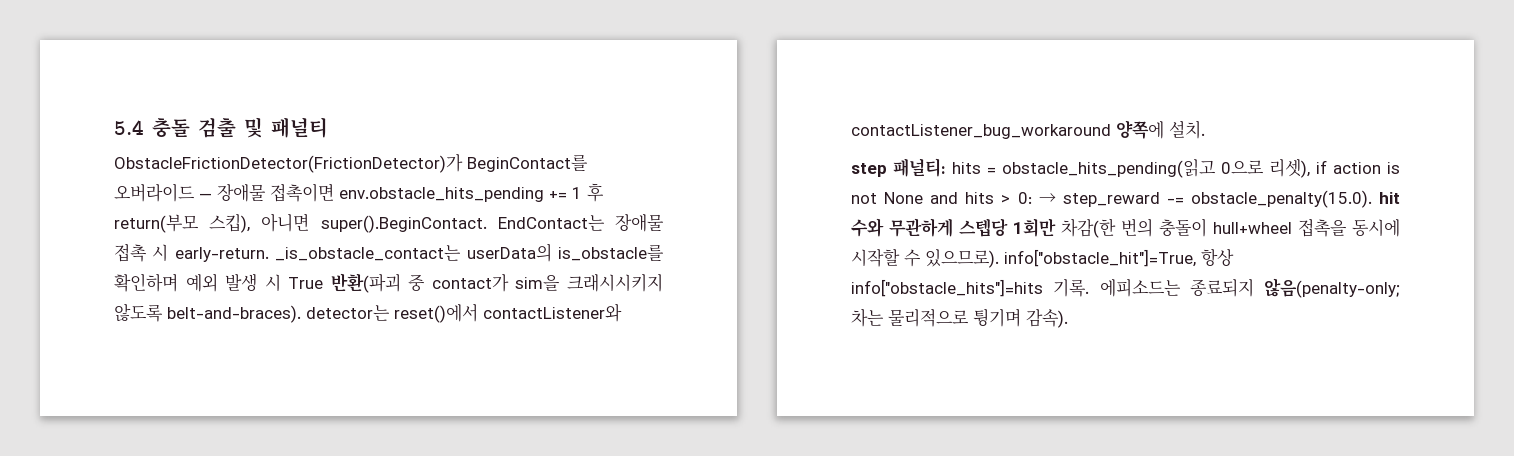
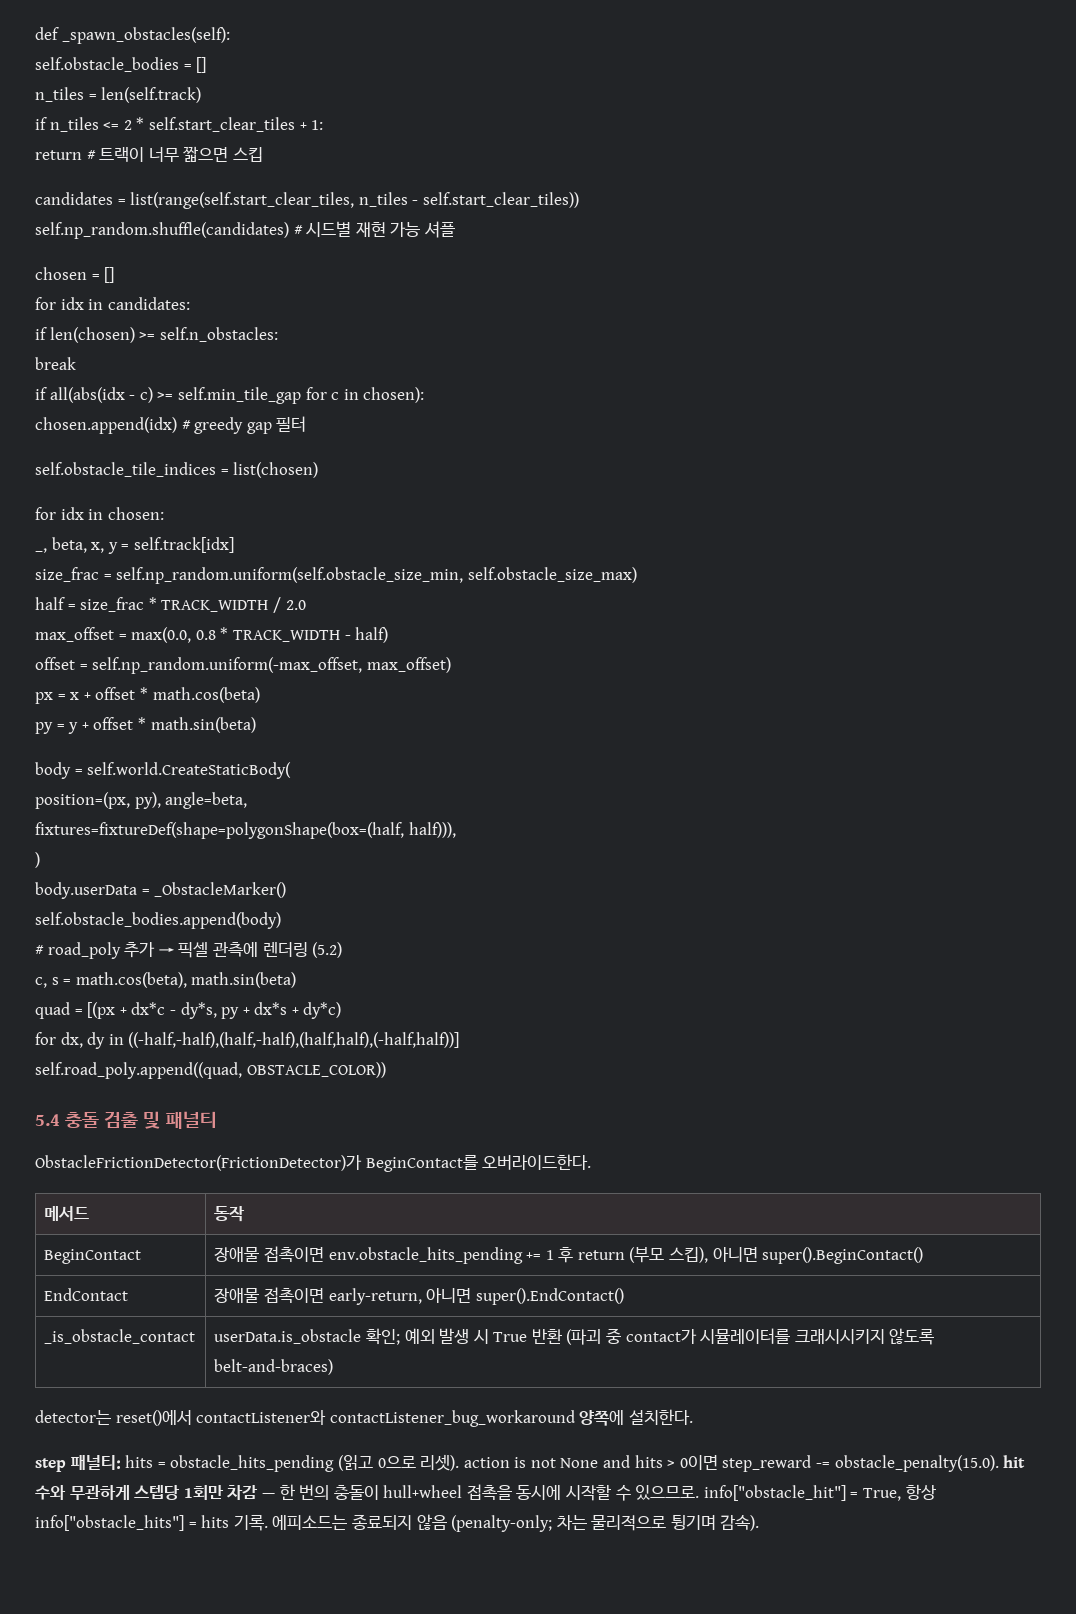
(114, 127) none -> [35,27,230,44] [35,57,207,73] [35,87,202,103] [35,117,324,132] [35,146,263,162] [35,192,579,209] [35,221,455,239] [35,267,115,283] [35,297,190,310] [35,327,278,343] [35,357,76,370] [35,387,425,404] [35,416,307,434] [35,462,319,478] [35,507,164,520] [35,537,234,554] [35,567,637,584] [35,597,306,613] [35,627,389,643] [35,657,451,674] [35,687,260,704] [35,717,256,734] [35,762,292,779] [35,792,248,809] [35,822,456,839] [35,852,40,868] [35,882,287,899] [35,912,281,929] [35,942,343,959] [35,972,297,988] [35,1002,342,1019] [35,1032,460,1049] [35,1062,386,1079] def _spawn_obstacles(self): // self.obstacle_bodies = [] // n_tiles = len(self.track) // if n_tiles <= 2 * self.start_clear_tiles + 1: // return # 트랙이 너무 짧으면 스킵 // candidates = list(range(self.start_clear_tiles, n_tiles - self.start_clear_tiles)) // self.np_random.shuffle(candidates) # 시드별 재현 가능 셔플 // chosen = [] // for idx in candidates: // if len(chosen) >= self.n_obstacles: // break // if all(abs(idx - c) >= self.min_tile_gap for c in chosen): // chosen.append(idx) # greedy gap 필터 // self.obstacle_tile_indices = list(chosen) // for idx in chosen: // _, beta, x, y = self.track[idx] // size_frac = self.np_random.uniform(self.obstacle_size_min, self.obstacle_size_max) // half = size_frac * TRACK_WIDTH / 2.0 // max_offset = max(0.0, 0.8 * TRACK_WIDTH - half) // offset = self.np_random.uniform(-max_offset, max_offset) // px = x + offset * math.cos(beta) // py = y + offset * math.sin(beta) // body = self.world.CreateStaticBody( // position=(px, py), angle=beta, // fixtures=fixtureDef(shape=polygonShape(box=(half, half))), // ) // body.userData = _ObstacleMarker() // self.obstacle_bodies.append(body) // # road_poly 추가 → 픽셀 관측에 렌더링 (5.2) // c, s = math.cos(beta), math.sin(beta) // quad = [(px + dx*c - dy*s, py + dx*s + dy*c) // for dx, dy in ((-half,-half),(half,-half),(half,half),(-half,half))] // self.road_poly.append((quad, OBSTACLE_COLOR)) //
[114,183,212,202] 오버라이드 — -> [482,1154,592,1170] [44,1206,90,1221] [214,1206,246,1222] [44,1249,142,1264] 오버라이드한다. // 메서드 | 동작 // BeginContact |
[114,213,664,233] [114,243,664,262] [114,273,178,292] return(부모 스킵), 아니면 super().BeginContact. EndContact는 장애물 접촉 시 early-return. _is_obstacle_contact는 userData의 is_obstacle를 확인하며 -> [577,1247,924,1264] [44,1288,129,1301] [214,1287,624,1305] [44,1329,196,1344] [214,1328,400,1345] return (부모 스킵), 아니면 super().BeginContact() // EndContact | 장애물 접촉이면 early-return, 아니면 super().EndContact() // _is_obstacle_contact | userData.is_obstacle 확인;
[330,273,401,293] 반환(파괴 -> [531,1329,602,1345] 반환 (파괴
[515,275,561,291] sim을 -> [700,1328,791,1344] 시뮬레이터를
[167,305,301,323] belt-and-braces). -> [214,1359,334,1375] belt-and-braces) //
[1169,120,1205,139] 설치. -> [628,1409,693,1425] 설치한다.
[1002,159,1327,178] obstacle_hits_pending(읽고 0으로 리셋), if -> [170,1454,460,1472] obstacle_hits_pending (읽고 0으로 리셋).
[1017,192,1056,204] 0: → -> [679,1455,718,1470] 0이면
[1061,218,1116,238] 차감(한 -> [226,1484,295,1500] 차감 — 한
[925,248,1234,268] [851,279,1043,297] 있으므로). info["obstacle_hit"]=True, 항상 info["obstacle_hits"]=hits -> [635,1484,936,1501] [35,1515,230,1531] 있으므로. info["obstacle_hit"] = True, 항상 info["obstacle_hits"] = hits
[1264,278,1400,298] 않음(penalty-only; -> [416,1514,553,1532] 않음 (penalty-only;

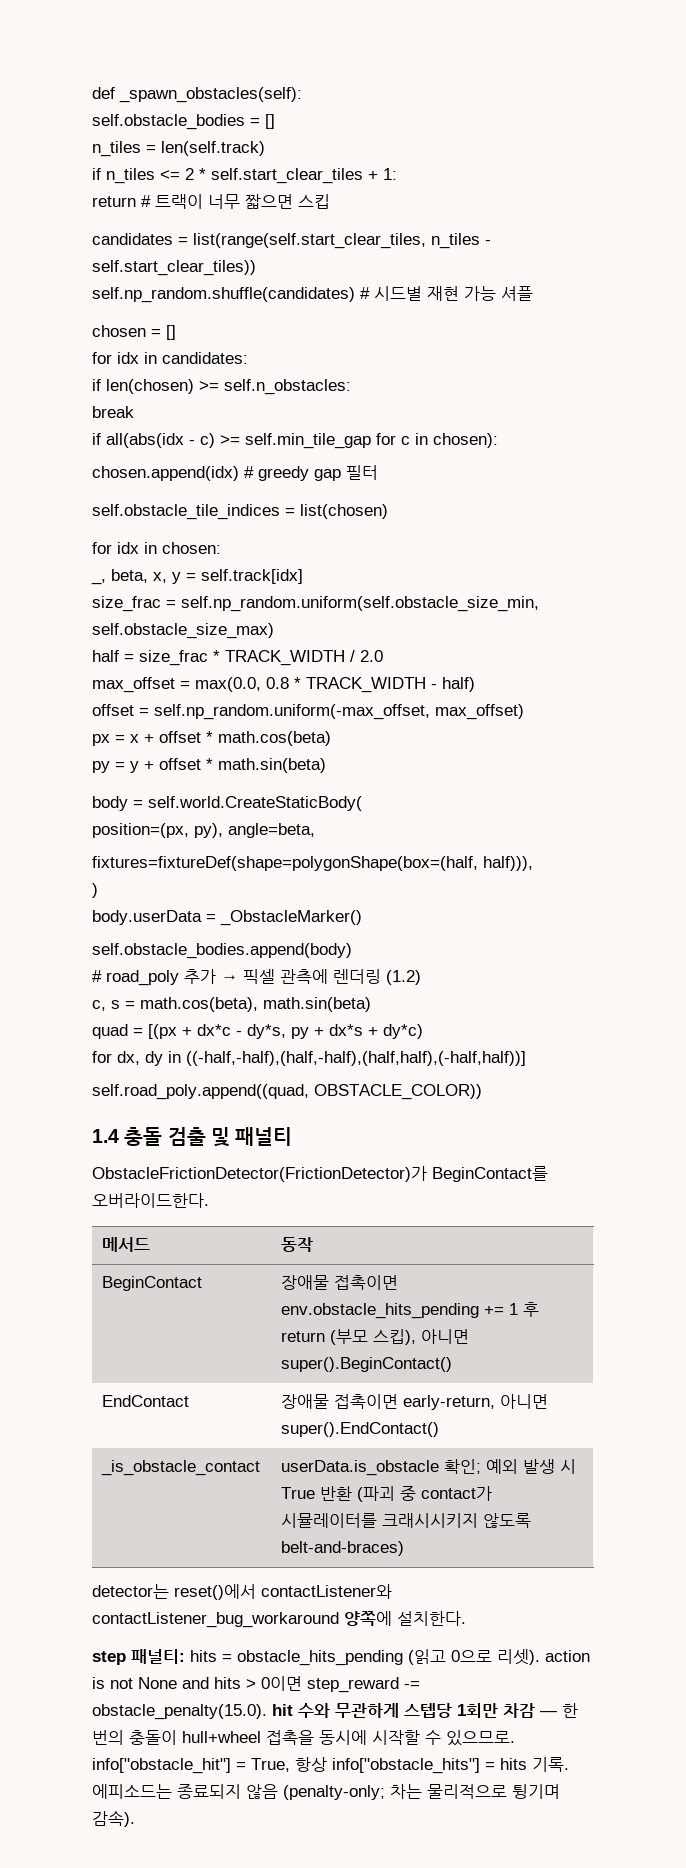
[312,942,343,958] (5.2) -> [386,970,421,985] (1.2)
[35,1114,60,1126] 5.4 -> [92,1129,119,1143] 1.4

